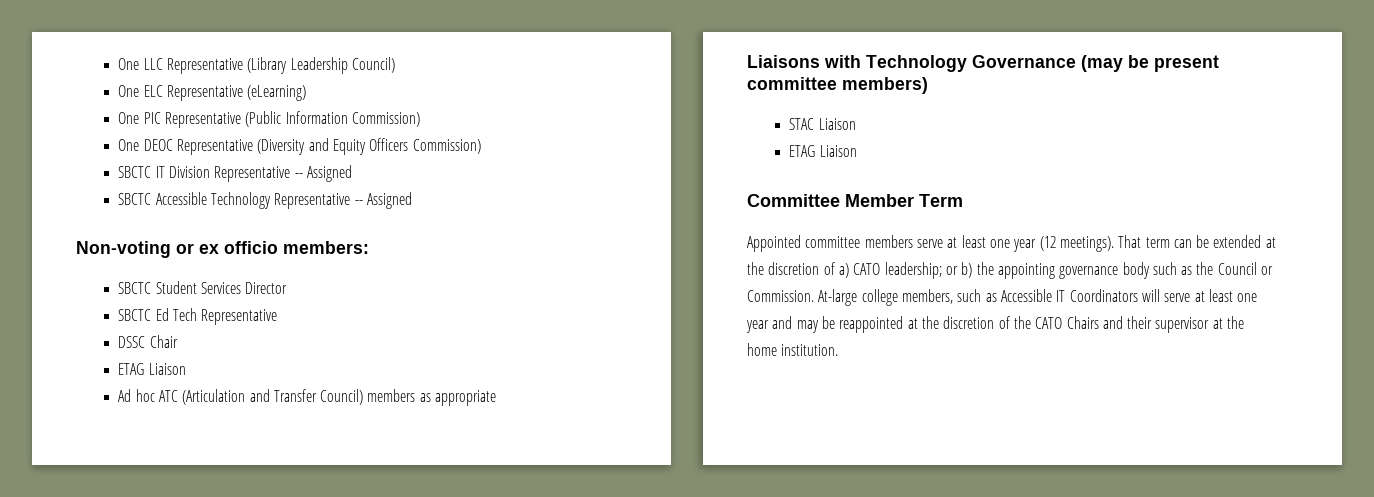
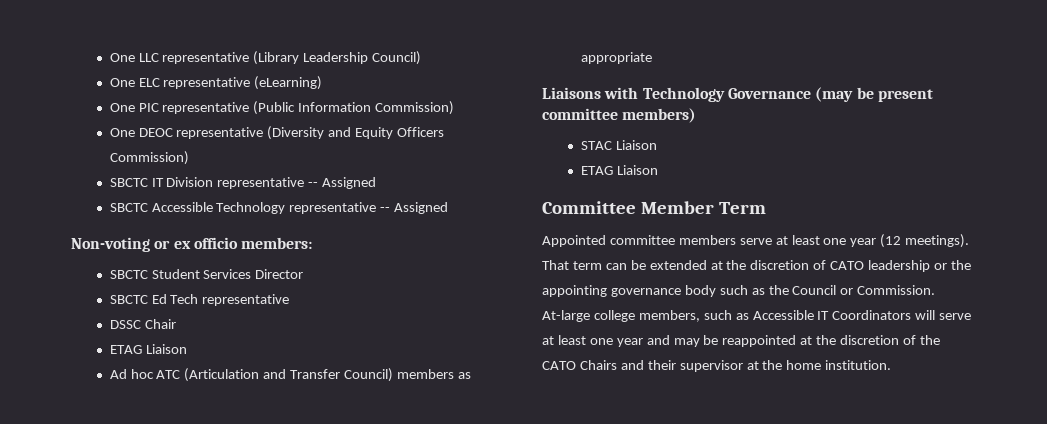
[166,58,243,74] Representative -> [162,52,250,64] representative
[166,85,243,101] Representative -> [163,77,251,89] representative
[164,112,241,128] Representative -> [162,102,250,114] representative
[176,139,253,155] Representative -> [176,127,264,139] representative
[214,166,291,182] Representative -> [217,177,305,189] representative
[274,193,351,209] Representative -> [289,202,377,214] representative
[201,309,278,325] Representative -> [202,294,290,306] representative
[838,262,973,279] a) CATO leadership; or b) -> [830,260,948,272] CATO leadership or

